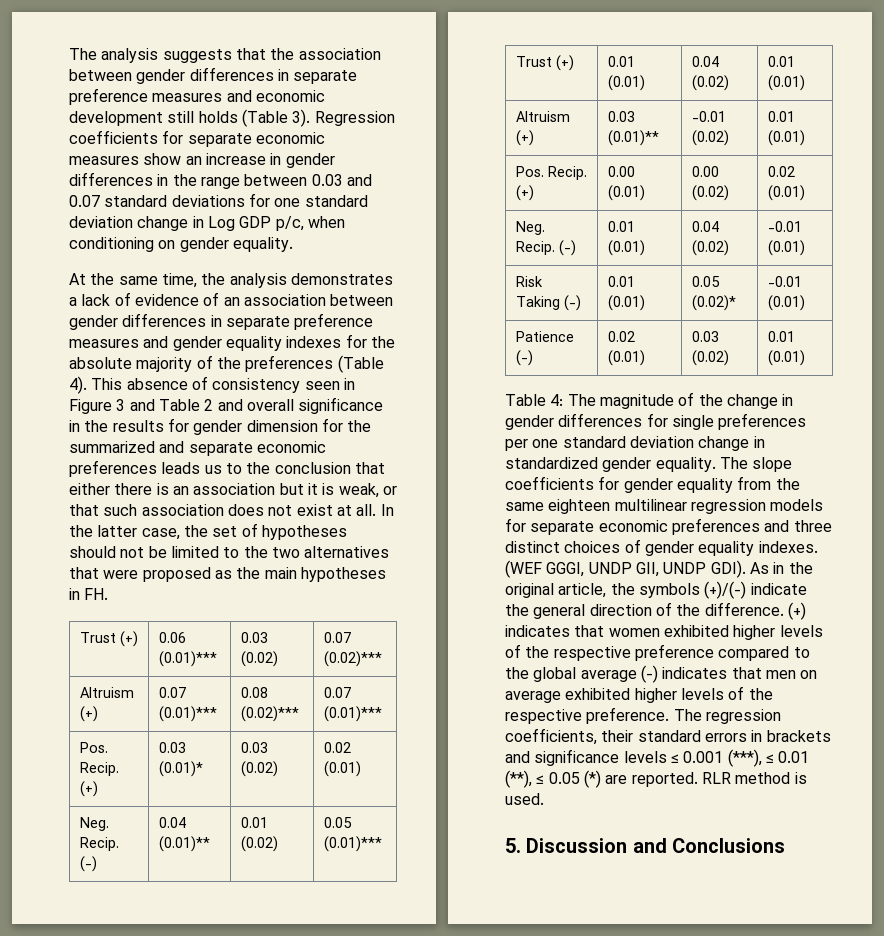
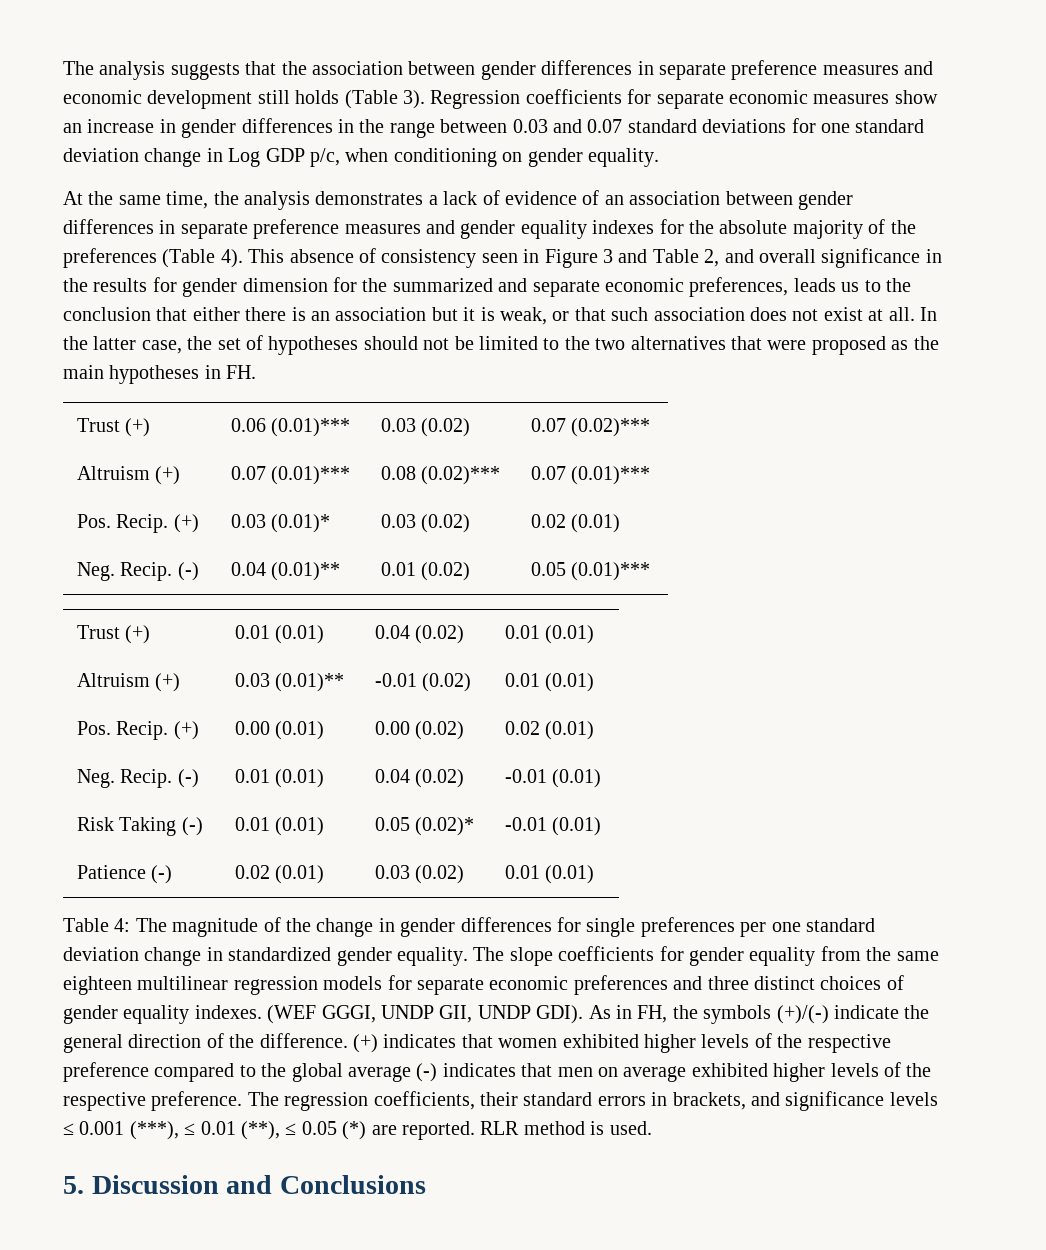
[204,399,214,411] 2 -> [704,249,720,267] 2,
[69,460,157,477] preferences -> [689,277,789,297] preferences,
[788,562,813,574] [505,583,607,598] the original article, -> [637,1005,668,1023] FH,
[766,730,831,742] brackets -> [672,1092,746,1110] brackets,

